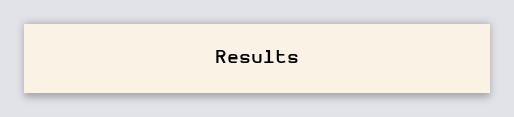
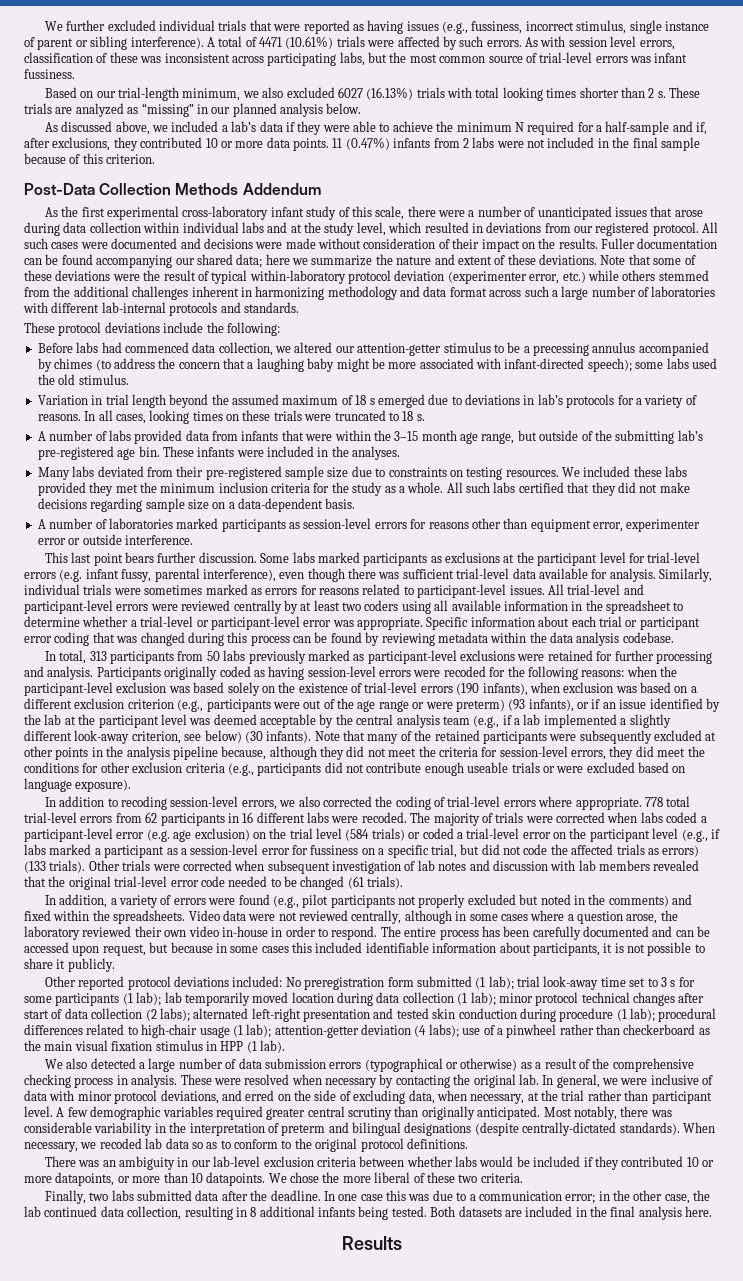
(215, 56) none -> [44,20,709,34] [24,36,675,50] [24,52,688,66] [24,69,75,79] [44,87,701,101] [24,103,362,117] [44,121,708,135] [24,137,700,151] [24,153,156,164] [24,183,321,195] [44,206,703,220] [24,222,719,236] [24,238,718,252] [24,254,696,268] [24,270,709,284] [24,286,716,300] [23,302,299,316] [24,322,280,336] [37,342,709,356] [37,358,717,372] [37,374,129,385] [37,394,697,408] [37,410,425,424] [37,430,703,444] [37,446,401,460] [37,466,688,480] [37,482,690,496] [37,498,356,512] [37,518,701,532] [37,534,193,545] [44,552,701,566] [24,568,712,582] [24,584,644,598] [24,600,684,614] [24,616,700,630] [24,632,674,646] [44,650,712,664] [24,666,677,680] [24,682,697,696] [24,698,720,712] [24,714,671,728] [24,730,717,744] [24,746,705,760] [24,762,686,776] [24,778,132,792] [44,796,691,810] [24,812,707,826] [24,828,720,842] [24,844,700,858] [24,860,700,874] [24,876,404,890] [44,894,693,908] [24,910,678,924] [24,926,711,940] [24,942,705,956] [24,958,115,972] [44,976,695,990] [24,992,705,1006] [24,1008,717,1022] [24,1024,710,1038] [24,1040,285,1053] [44,1058,694,1072] [24,1074,714,1088] [24,1090,712,1104] [24,1106,672,1120] [24,1122,715,1136] [24,1138,468,1152] [44,1156,715,1170] [24,1172,523,1186] [44,1190,711,1204] [24,1206,713,1220] We further excluded individual trials that were reported as having issues (e.g., fussiness, incorrect stimulus, single instance of parent or sibling interference). A total of 4471 (10.61%) trials were affected by such errors. As with session level errors, classification of these was inconsistent across participating labs, but the most common source of trial-level errors was infant fussiness. // Based on our trial-length minimum, we also excluded 6027 (16.13%) trials with total looking times shorter than 2 s. These trials are analyzed as “missing” in our planned analysis below. // As discussed above, we included a lab’s data if they were able to achieve the minimum N required for a half-sample and if, after exclusions, they contributed 10 or more data points. 11 (0.47%) infants from 2 labs were not included in the final sample because of this criterion. // Post-Data Collection Methods Addendum // As the first experimental cross-laboratory infant study of this scale, there were a number of unanticipated issues that arose during data collection within individual labs and at the study level, which resulted in deviations from our registered protocol. All such cases were documented and decisions were made without consideration of their impact on the results. Fuller documentation can be found accompanying our shared data; here we summarize the nature and extent of these deviations. Note that some of these deviations were the result of typical within-laboratory protocol deviation (experimenter error, etc.) while others stemmed from the additional challenges inherent in harmonizing methodology and data format across such a large number of laboratories with different lab-internal protocols and standards. // These protocol deviations include the following: // Before labs had commenced data collection, we altered our attention-getter stimulus to be a precessing annulus accompanied by chimes (to address the concern that a laughing baby might be more associated with infant-directed speech); some labs used the old stimulus. // Variation in trial length beyond the assumed maximum of 18 s emerged due to deviations in lab’s protocols for a variety of reasons. In all cases, looking times on these trials were truncated to 18 s. // A number of labs provided data from infants that were within the 3–15 month age range, but outside of the submitting lab’s pre-registered age bin. These infants were included in the analyses. // Many labs deviated from their pre-registered sample size due to constraints on testing resources. We included these labs provided they met the minimum inclusion criteria for the study as a whole. All such labs certified that they did not make decisions regarding sample size on a data-dependent basis. // A number of laboratories marked participants as session-level errors for reasons other than equipment error, experimenter error or outside interference. // This last point bears further discussion. Some labs marked participants as exclusions at the participant level for trial-level errors (e.g. infant fussy, parental interference), even though there was sufficient trial-level data available for analysis. Similarly, individual trials were sometimes marked as errors for reasons related to participant-level issues. All trial-level and participant-level errors were reviewed centrally by at least two coders using all available information in the spreadsheet to determine whether a trial-level or participant-level error was appropriate. Specific information about each trial or participant error coding that was changed during this process can be found by reviewing metadata within the data analysis codebase. // In total, 313 participants from 50 labs previously marked as participant-level exclusions were retained for further processing and analysis. Participants originally coded as having session-level errors were recoded for the following reasons: when the participant-level exclusion was based solely on the existence of trial-level errors (190 infants), when exclusion was based on a different exclusion criterion (e.g., participants were out of the age range or were preterm) (93 infants), or if an issue identified by the lab at the participant level was deemed acceptable by the central analysis team (e.g., if a lab implemented a slightly different look-away criterion, see below) (30 infants). Note that many of the retained participants were subsequently excluded at other points in the analysis pipeline because, although they did not meet the criteria for session-level errors, they did meet the conditions for other exclusion criteria (e.g., participants did not contribute enough useable trials or were excluded based on language exposure). // In addition to recoding session-level errors, we also corrected the coding of trial-level errors where appropriate. 778 total trial-level errors from 62 participants in 16 different labs were recoded. The majority of trials were corrected when labs coded a participant-level error (e.g. age exclusion) on the trial level (584 trials) or coded a trial-level error on the participant level (e.g., if labs marked a participant as a session-level error for fussiness on a specific trial, but did not code the affected trials as errors) (133 trials). Other trials were corrected when subsequent investigation of lab notes and discussion with lab members revealed that the original trial-level error code needed to be changed (61 trials). // In addition, a variety of errors were found (e.g., pilot participants not properly excluded but noted in the comments) and fixed within the spreadsheets. Video data were not reviewed centrally, although in some cases where a question arose, the laboratory reviewed their own video in-house in order to respond. The entire process has been carefully documented and can be accessed upon request, but because in some cases this included identifiable information about participants, it is not possible to share it publicly. // Other reported protocol deviations included: No preregistration form submitted (1 lab); trial look-away time set to 3 s for some participants (1 lab); lab temporarily moved location during data collection (1 lab); minor protocol technical changes after start of data collection (2 labs); alternated left-right presentation and tested skin conduction during procedure (1 lab); procedural differences related to high-chair usage (1 lab); attention-getter deviation (4 labs); use of a pinwheel rather than checkerboard as the main visual fixation stimulus in HPP (1 lab). // We also detected a large number of data submission errors (typographical or otherwise) as a result of the comprehensive checking process in analysis. These were resolved when necessary by contacting the original lab. In general, we were inclusive of data with minor protocol deviations, and erred on the side of excluding data, when necessary, at the trial rather than participant level. A few demographic variables required greater central scrutiny than originally anticipated. Most notably, there was considerable variability in the interpretation of preterm and bilingual designations (despite centrally-dictated standards). When necessary, we recoded lab data so as to conform to the original protocol definitions. // There was an ambiguity in our lab-level exclusion criteria between whether labs would be included if they contributed 10 or more datapoints, or more than 10 datapoints. We chose the more liberal of these two criteria. // Finally, two labs submitted data after the deadline. In one case this was due to a communication error; in the other case, the lab continued data collection, resulting in 8 additional infants being tested. Both datasets are included in the final analysis here. //

